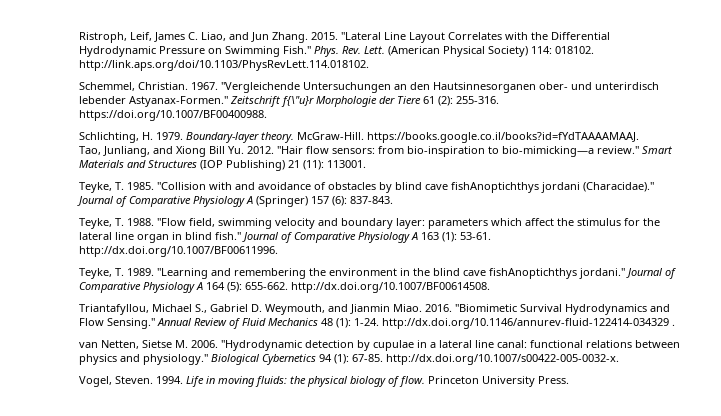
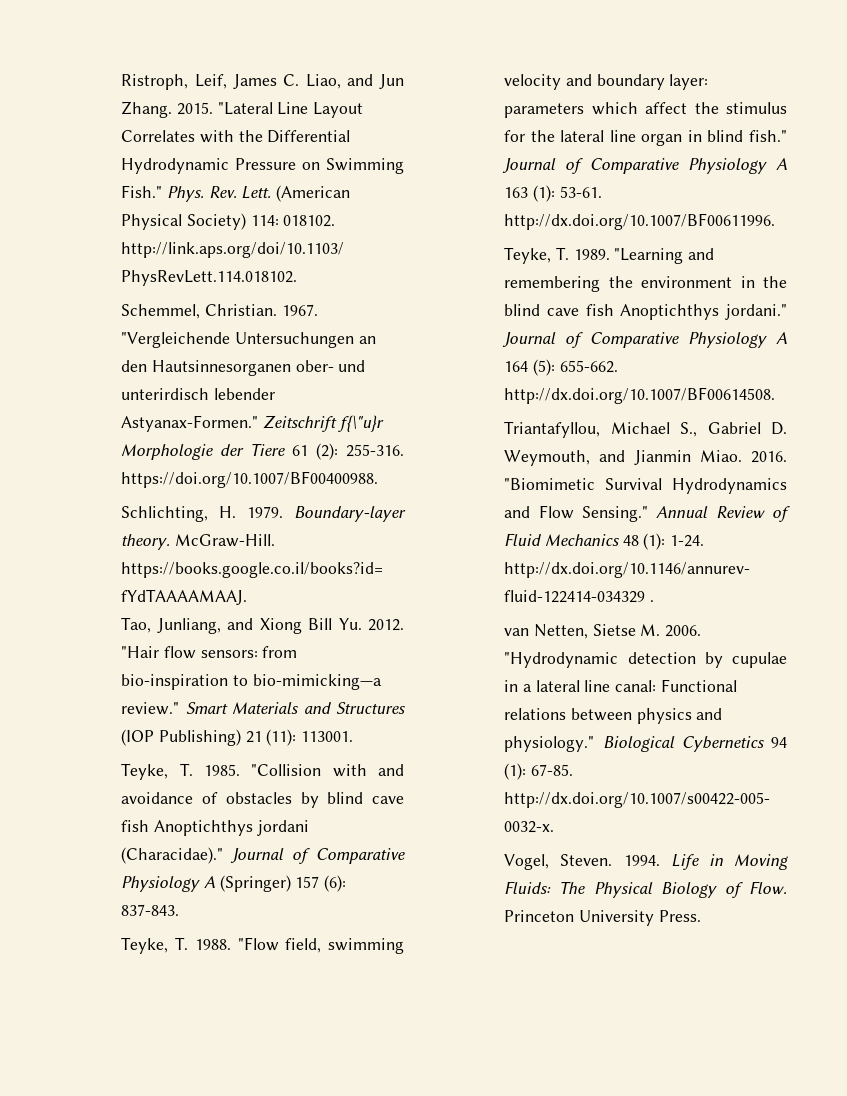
[450,182,539,193] fishAnoptichthys -> [121,820,254,836] fish Anoptichthys
[488,268,577,279] fishAnoptichthys -> [585,304,720,320] fish Anoptichthys
[529,340,583,348] functional -> [660,679,737,692] Functional
[217,376,425,387] moving fluids: the physical biology of flow. -> [734,854,788,870] [504,881,787,898] Moving Fluids: The Physical Biology of Flow.

